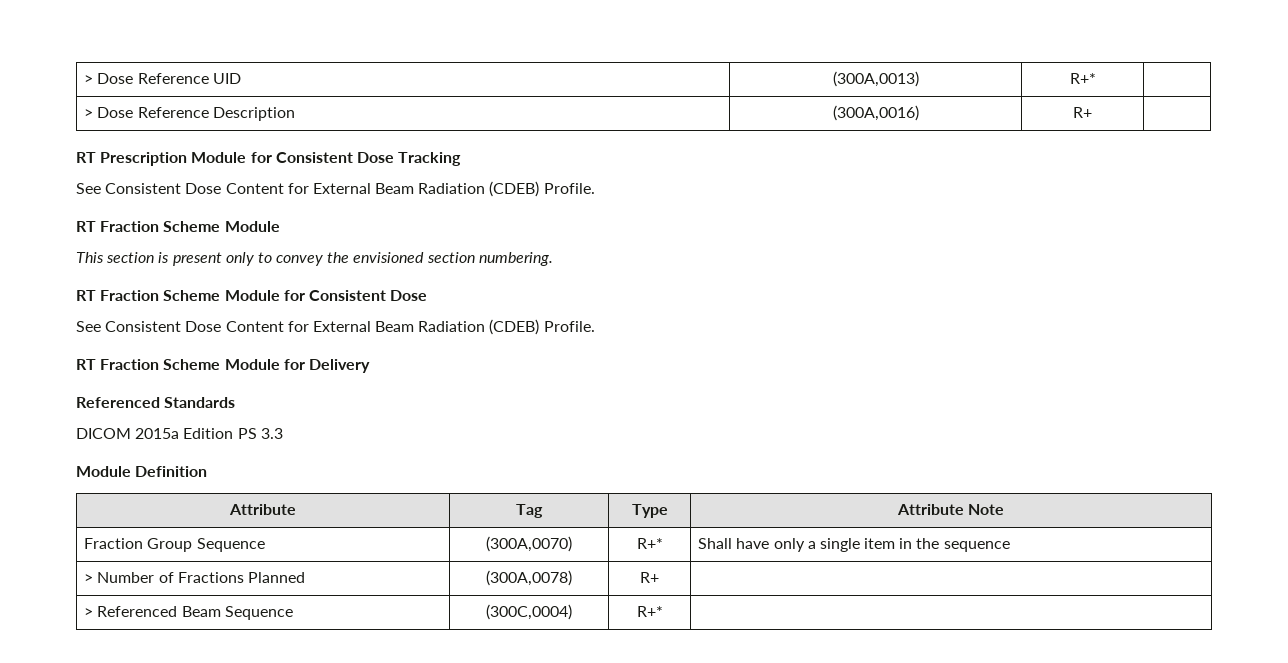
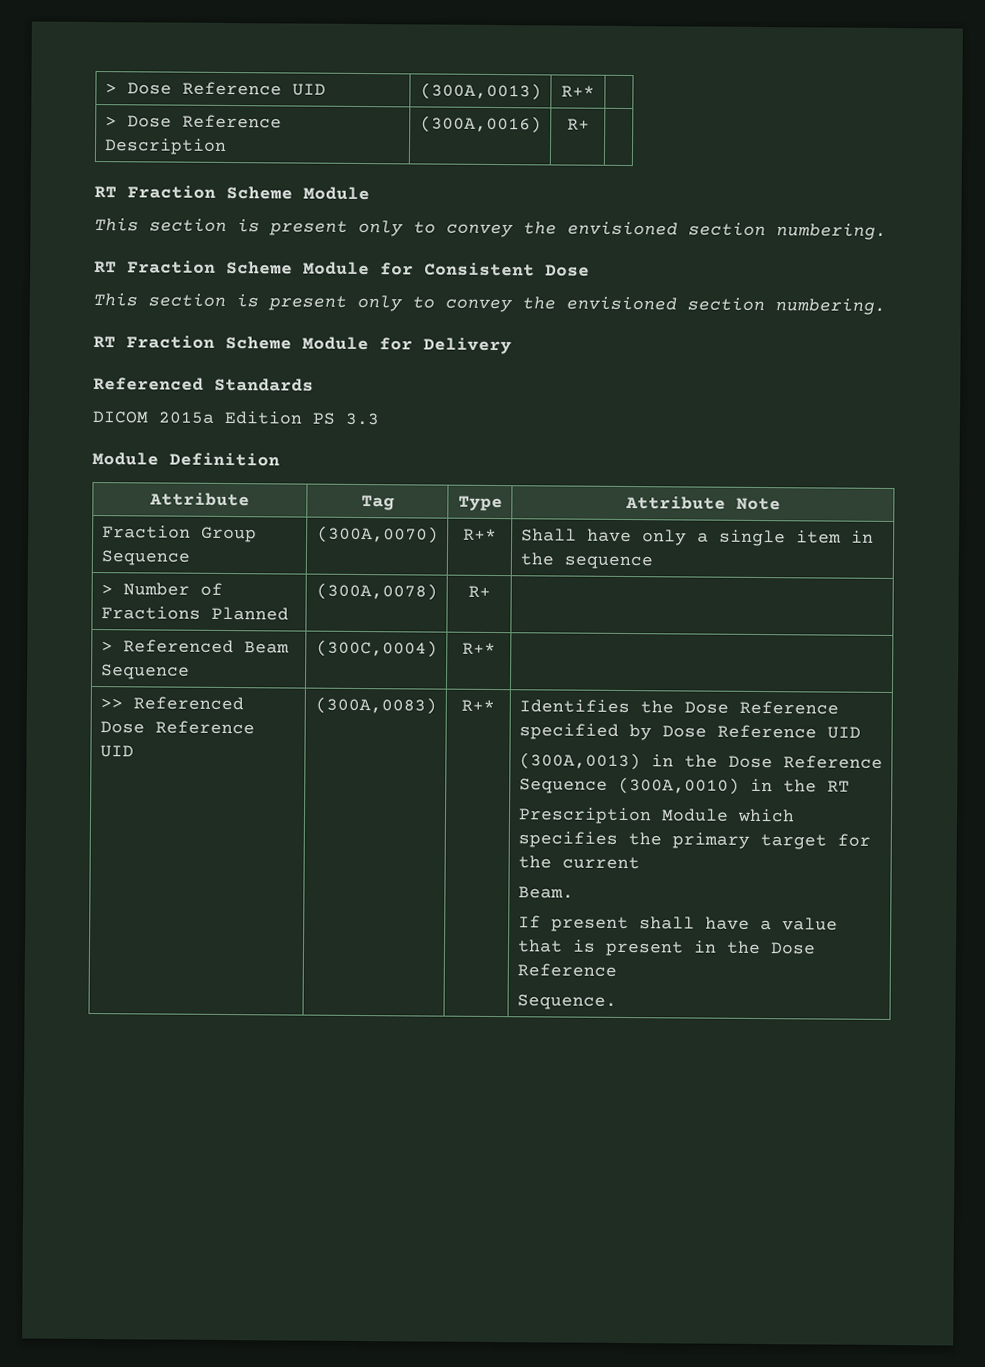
[76,152,462,166] [76,181,595,197] // RT Prescription Module for Consistent Dose Tracking // See Consistent Dose Content for External Beam Radiation (CDEB) Profile. -> (590, 124) none
[76,319,595,335] See Consistent Dose Content for External Beam Radiation (CDEB) Profile. -> [93,292,886,315] This section is present only to convey the envisioned section numbering.
(663, 611) none -> [99,696,244,711] [99,720,255,735] [99,745,134,758] [314,696,437,715] [461,699,495,712] [518,699,839,715] [518,723,861,741] [518,752,883,771] [518,776,850,795] [517,807,795,825] [517,831,871,850] [517,855,640,870] [517,886,574,899] [517,915,838,933] [516,939,816,957] [516,963,617,977] [516,994,617,1010] // >> Referenced Dose Reference UID | (300A,0083) | R+* | Identifies the Dose Reference specified by Dose Reference UID // (300A,0013) in the Dose Reference Sequence (300A,0010) in the RT // Prescription Module which specifies the primary target for the current // Beam. // If present shall have a value that is present in the Dose Reference // Sequence.

